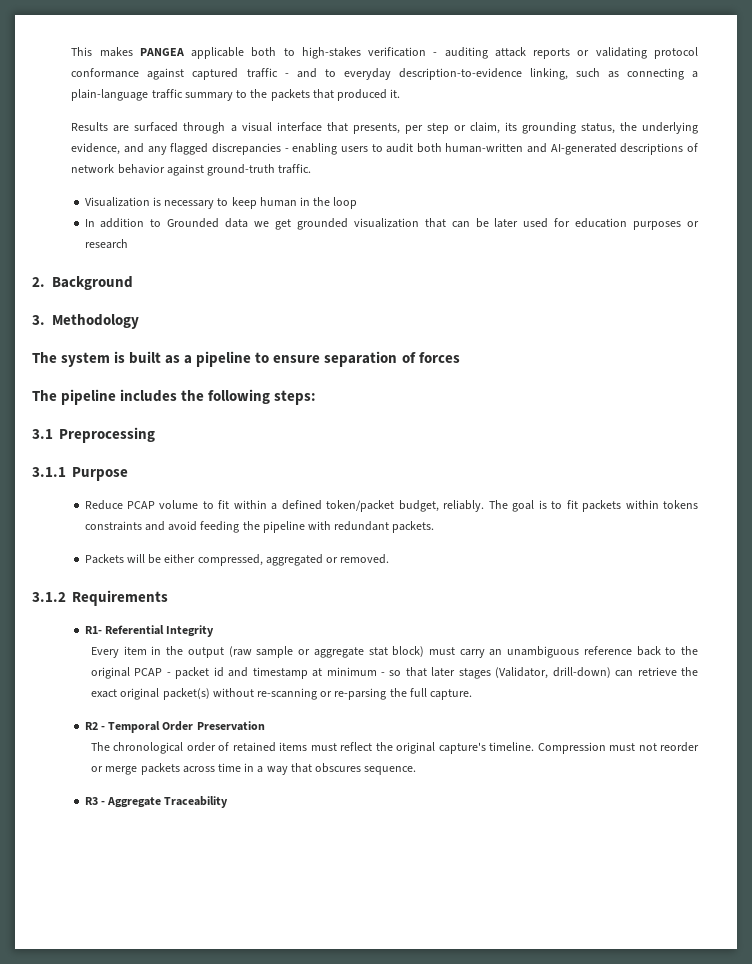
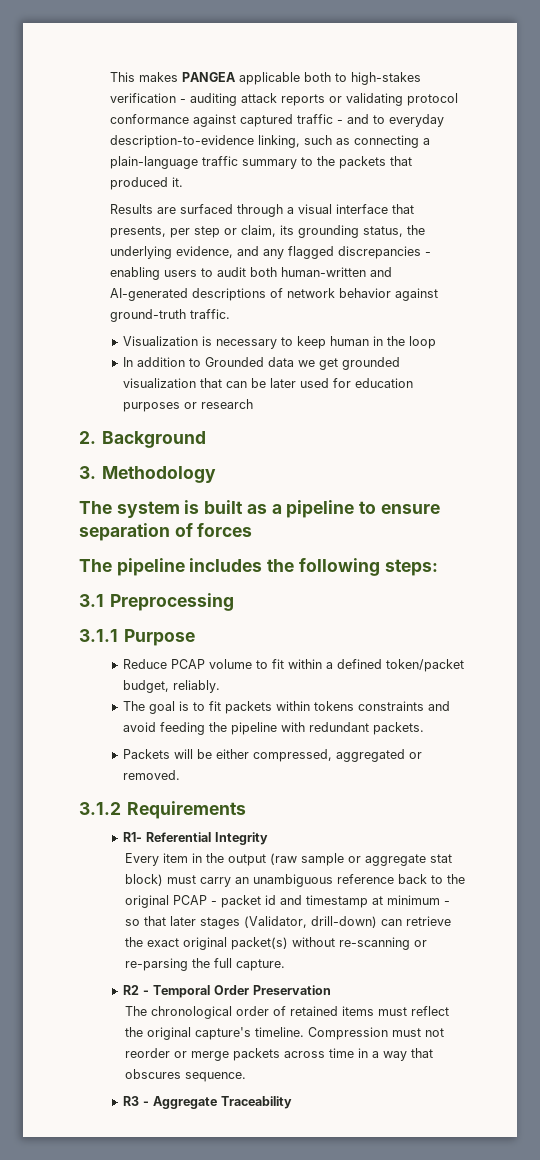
(485, 506) none -> (221, 686) //

